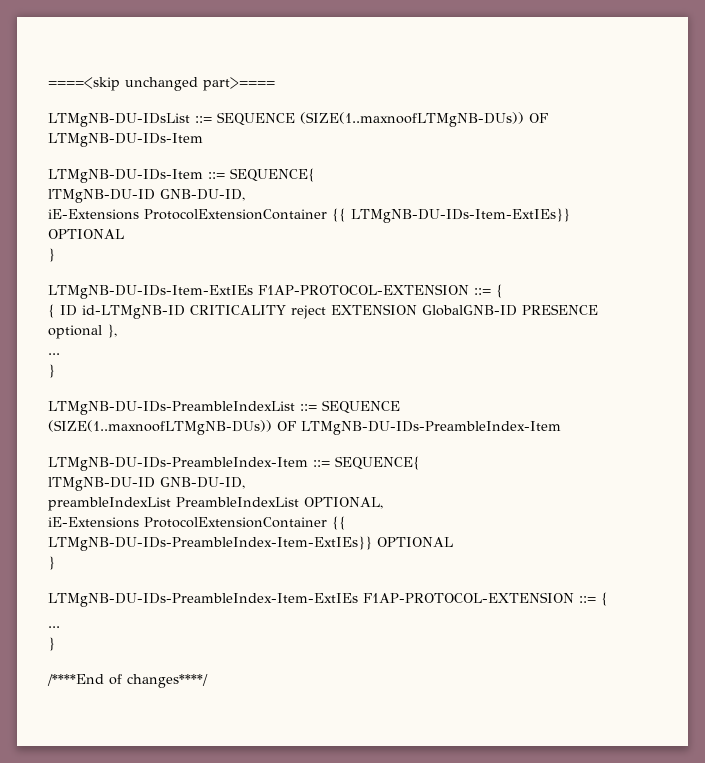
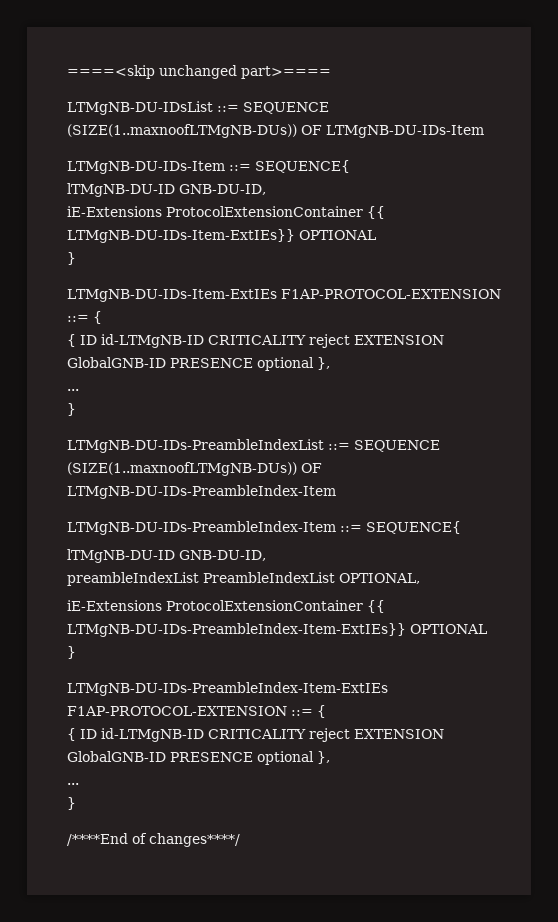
(608, 599) none -> [67,728,444,742] [67,751,330,765] // { ID id-LTMgNB-ID CRITICALITY reject EXTENSION GlobalGNB-ID PRESENCE optional },

